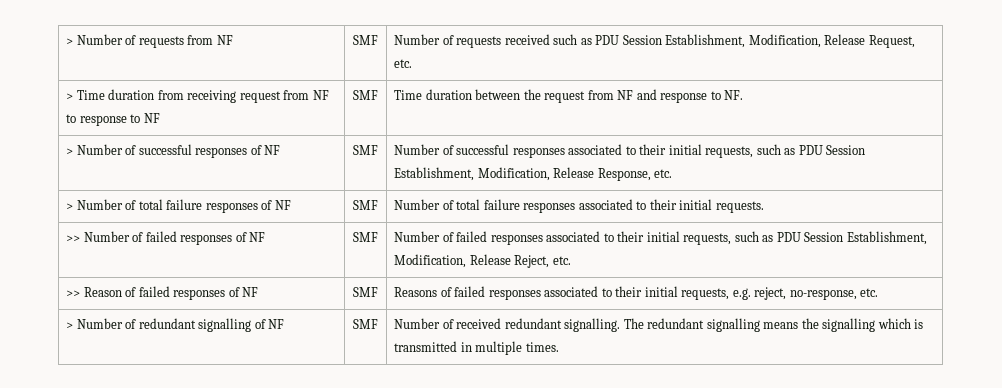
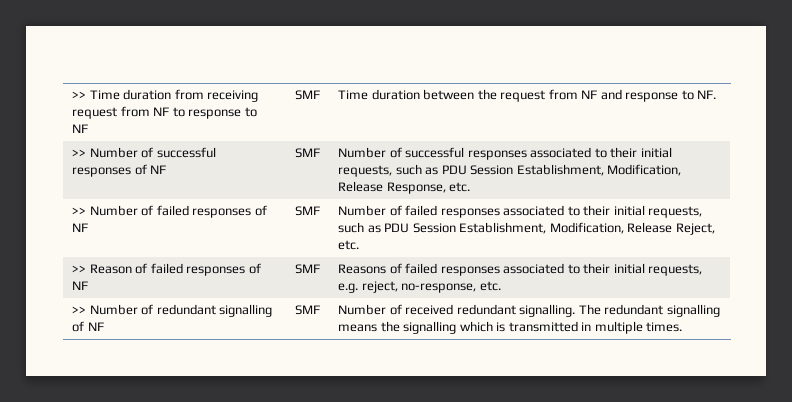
[66,34,233,48] [353,35,378,45] [394,34,915,48] [394,59,413,68] [66,93,74,100] > Number of requests from NF | SMF | Number of requests received such as PDU Session Establishment, Modification, Release Request, etc. // > -> [72,91,87,99] >>
[66,148,74,155] > -> [72,149,87,157] >>
[66,199,291,213] [353,200,378,210] [394,199,764,213] // > Number of total failure responses of NF | SMF | Number of total failure responses associated to their initial requests. -> (471, 187) none
[66,322,74,329] > -> [72,306,87,314] >>

